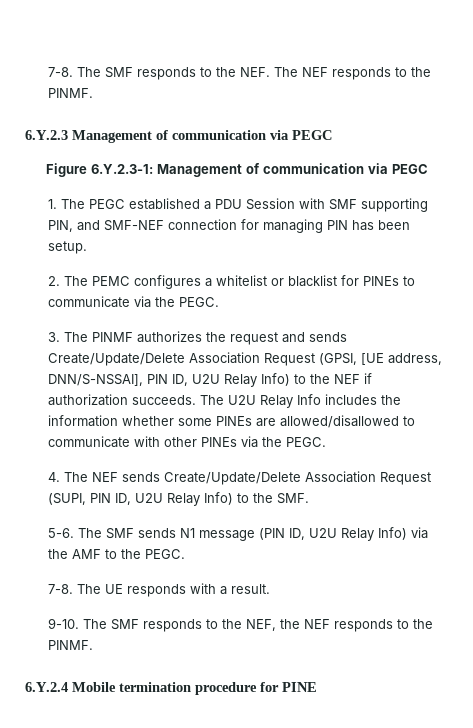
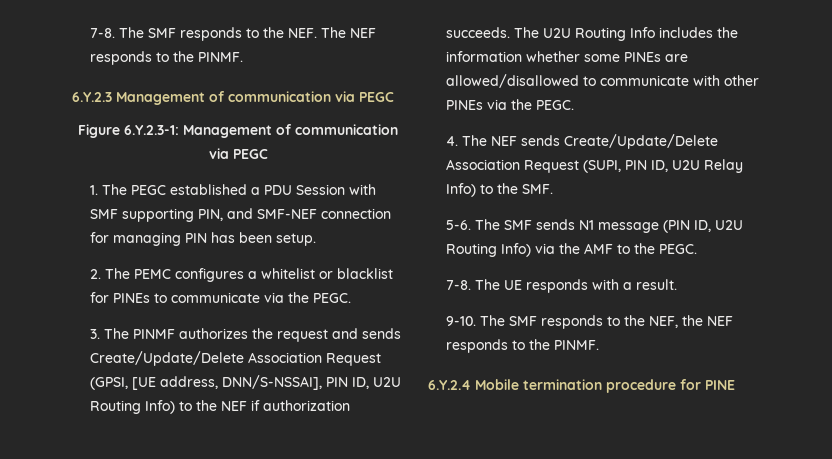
[223,374,257,387] Relay -> [90,400,142,414] Routing
[259,395,293,408] Relay -> [575,27,627,41] Routing
[340,528,374,541] Relay -> [446,243,498,257] Routing

